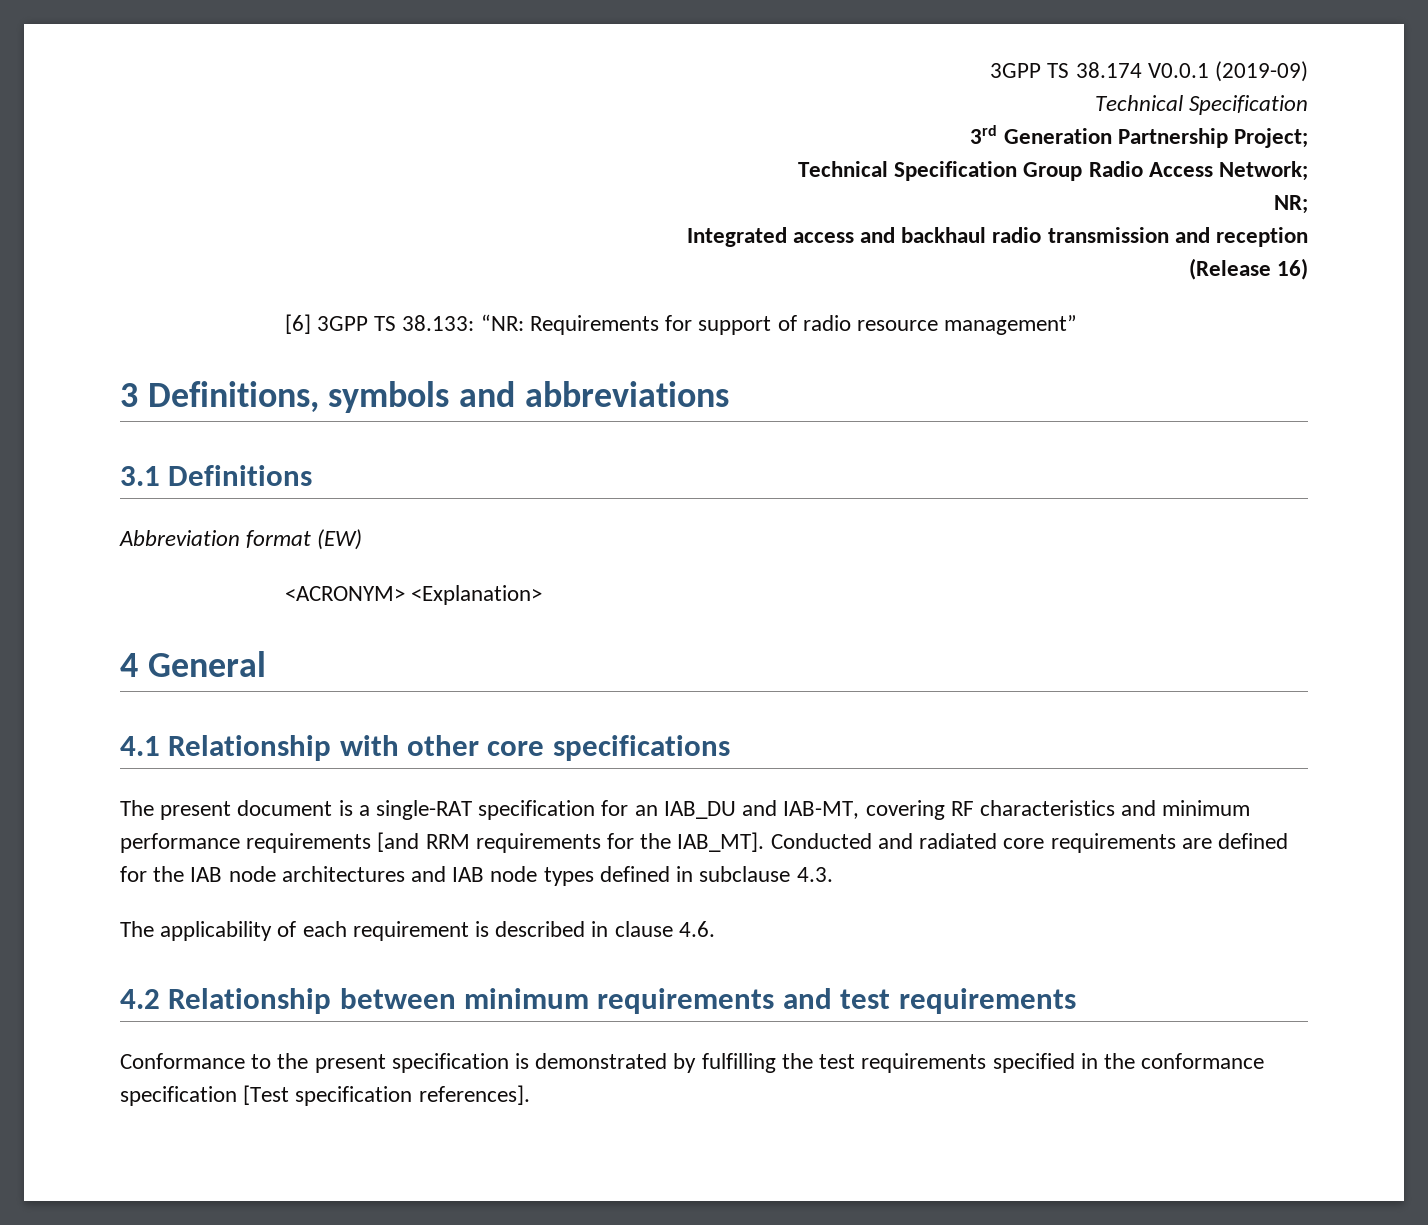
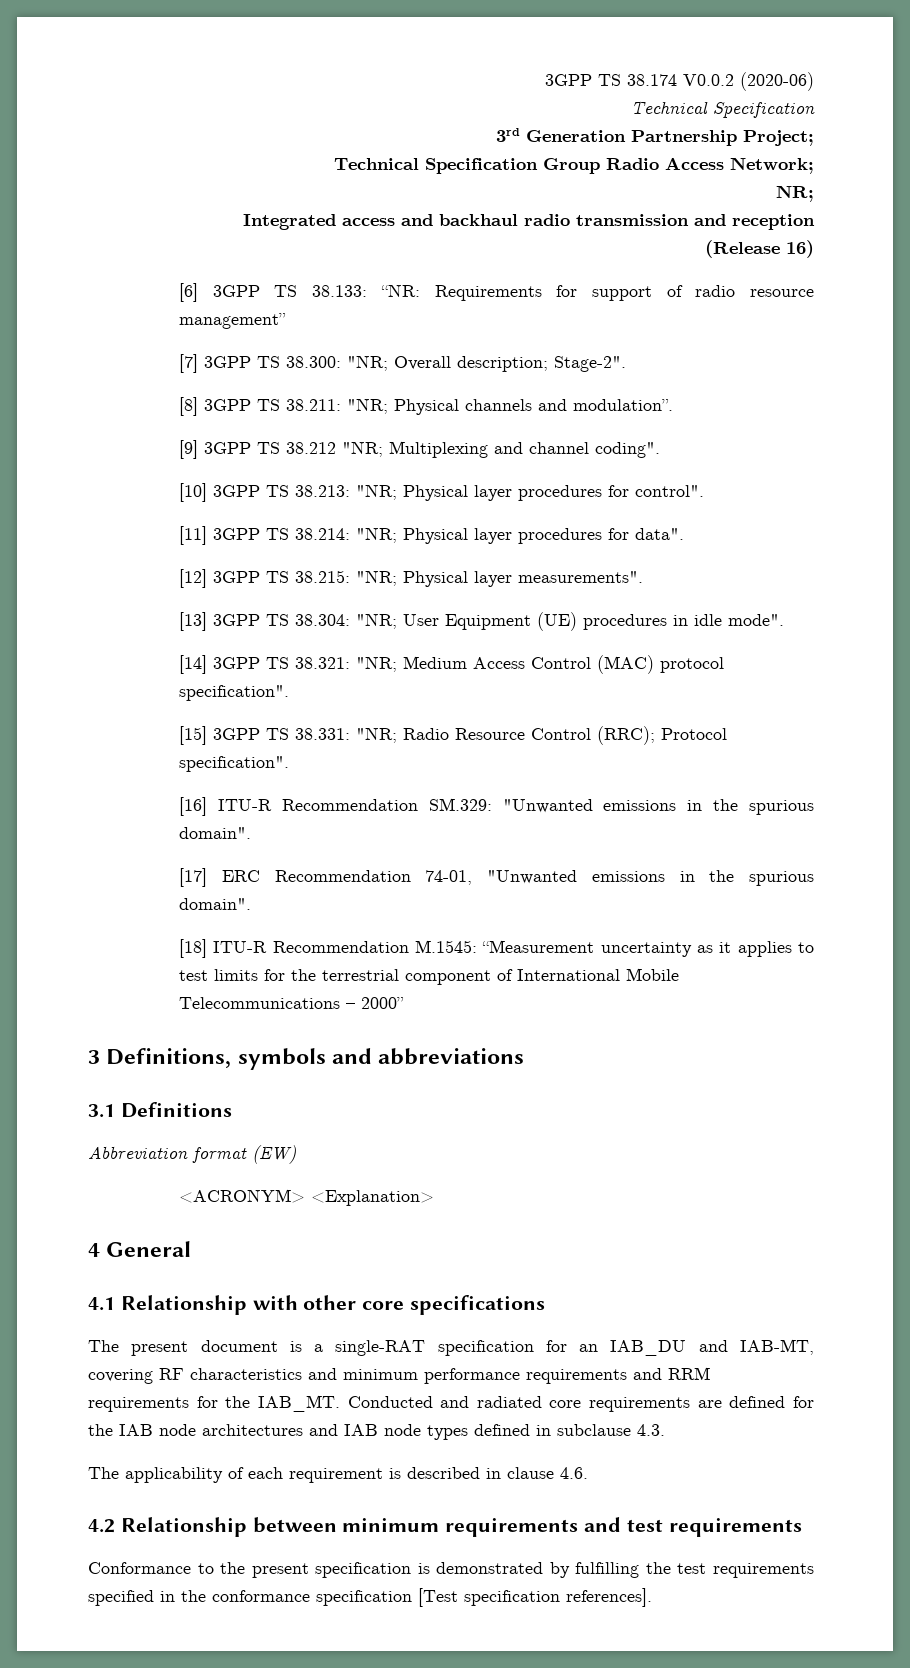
[1147,61,1308,82] V0.0.1 (2019-09) -> [683,72,814,91] V0.0.2 (2020-06)
(1078, 325) none -> [179,354,627,373] [179,397,674,416] [179,440,661,459] [179,483,705,502] [179,526,685,545] [179,569,644,588] [179,612,785,631] [179,655,725,674] [179,685,290,701] [179,726,728,745] [179,756,290,772] [179,797,814,816] [179,827,252,839] [179,868,814,887] [179,898,252,910] [179,939,815,958] [179,968,680,985] [179,997,405,1009] // [7] 3GPP TS 38.300: "NR; Overall description; Stage-2". // [8] 3GPP TS 38.211: "NR; Physical channels and modulation”. // [9] 3GPP TS 38.212 "NR; Multiplexing and channel coding". // [10] 3GPP TS 38.213: "NR; Physical layer procedures for control". // [11] 3GPP TS 38.214: "NR; Physical layer procedures for data". // [12] 3GPP TS 38.215: "NR; Physical layer measurements". // [13] 3GPP TS 38.304: "NR; User Equipment (UE) procedures in idle mode". // [14] 3GPP TS 38.321: "NR; Medium Access Control (MAC) protocol specification". // [15] 3GPP TS 38.331: "NR; Radio Resource Control (RRC); Protocol specification". // [16] ITU-R Recommendation SM.329: "Unwanted emissions in the spurious domain". // [17] ERC Recommendation 74-01, "Unwanted emissions in the spurious domain". // [18] ITU-R Recommendation M.1545: “Measurement uncertainty as it applies to test limits for the terrestrial component of International Mobile Telecommunications – 2000”
[377,832,420,852] [and -> [633,1368,662,1380] and
[677,832,765,852] IAB_MT]. -> [257,1395,340,1412] IAB_MT.

